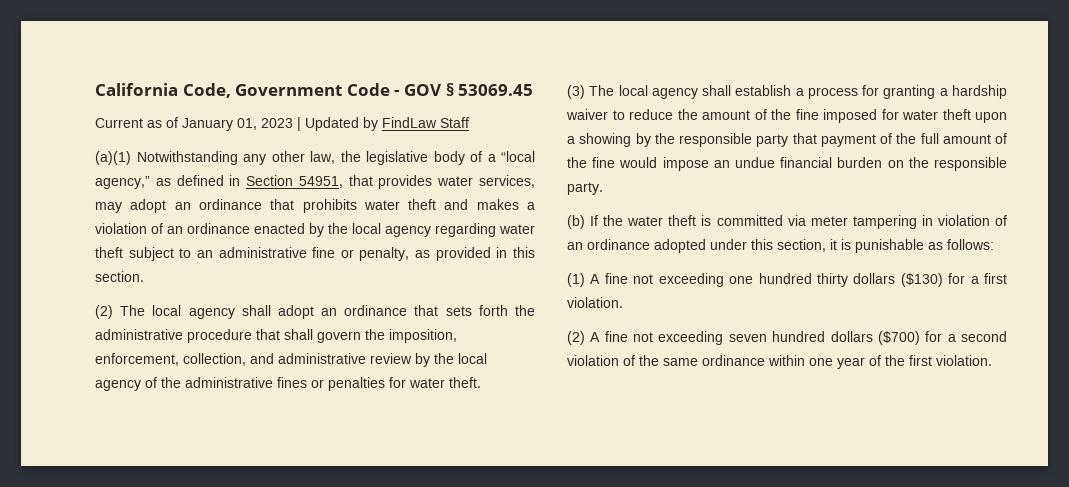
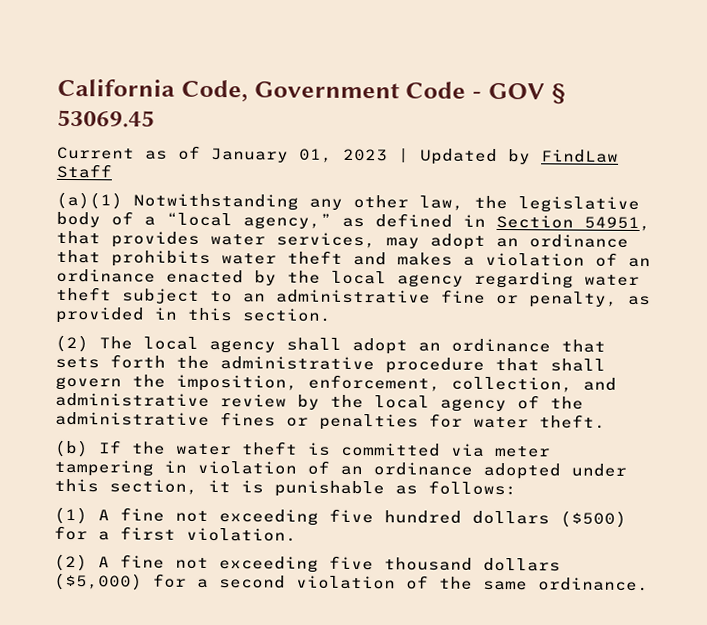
[567,85,1007,99] [566,109,1007,123] [567,133,1007,147] [567,157,1007,171] [567,182,603,195] // (3) The local agency shall establish a process for granting a hardship waiver to reduce the amount of the fine imposed for water theft upon a showing by the responsible party that payment of the full amount of the fine would impose an undue financial burden on the responsible party. -> (606, 421) none
[729,273,943,287] one hundred thirty dollars ($130) -> [329,508,627,528] five hundred dollars ($500)
[728,331,920,345] seven hundred dollars ($700) -> [329,555,561,572] [54,572,143,591] five thousand dollars ($5,000)
[702,355,992,369] ordinance within one year of the first violation. -> [538,577,649,592] ordinance.

